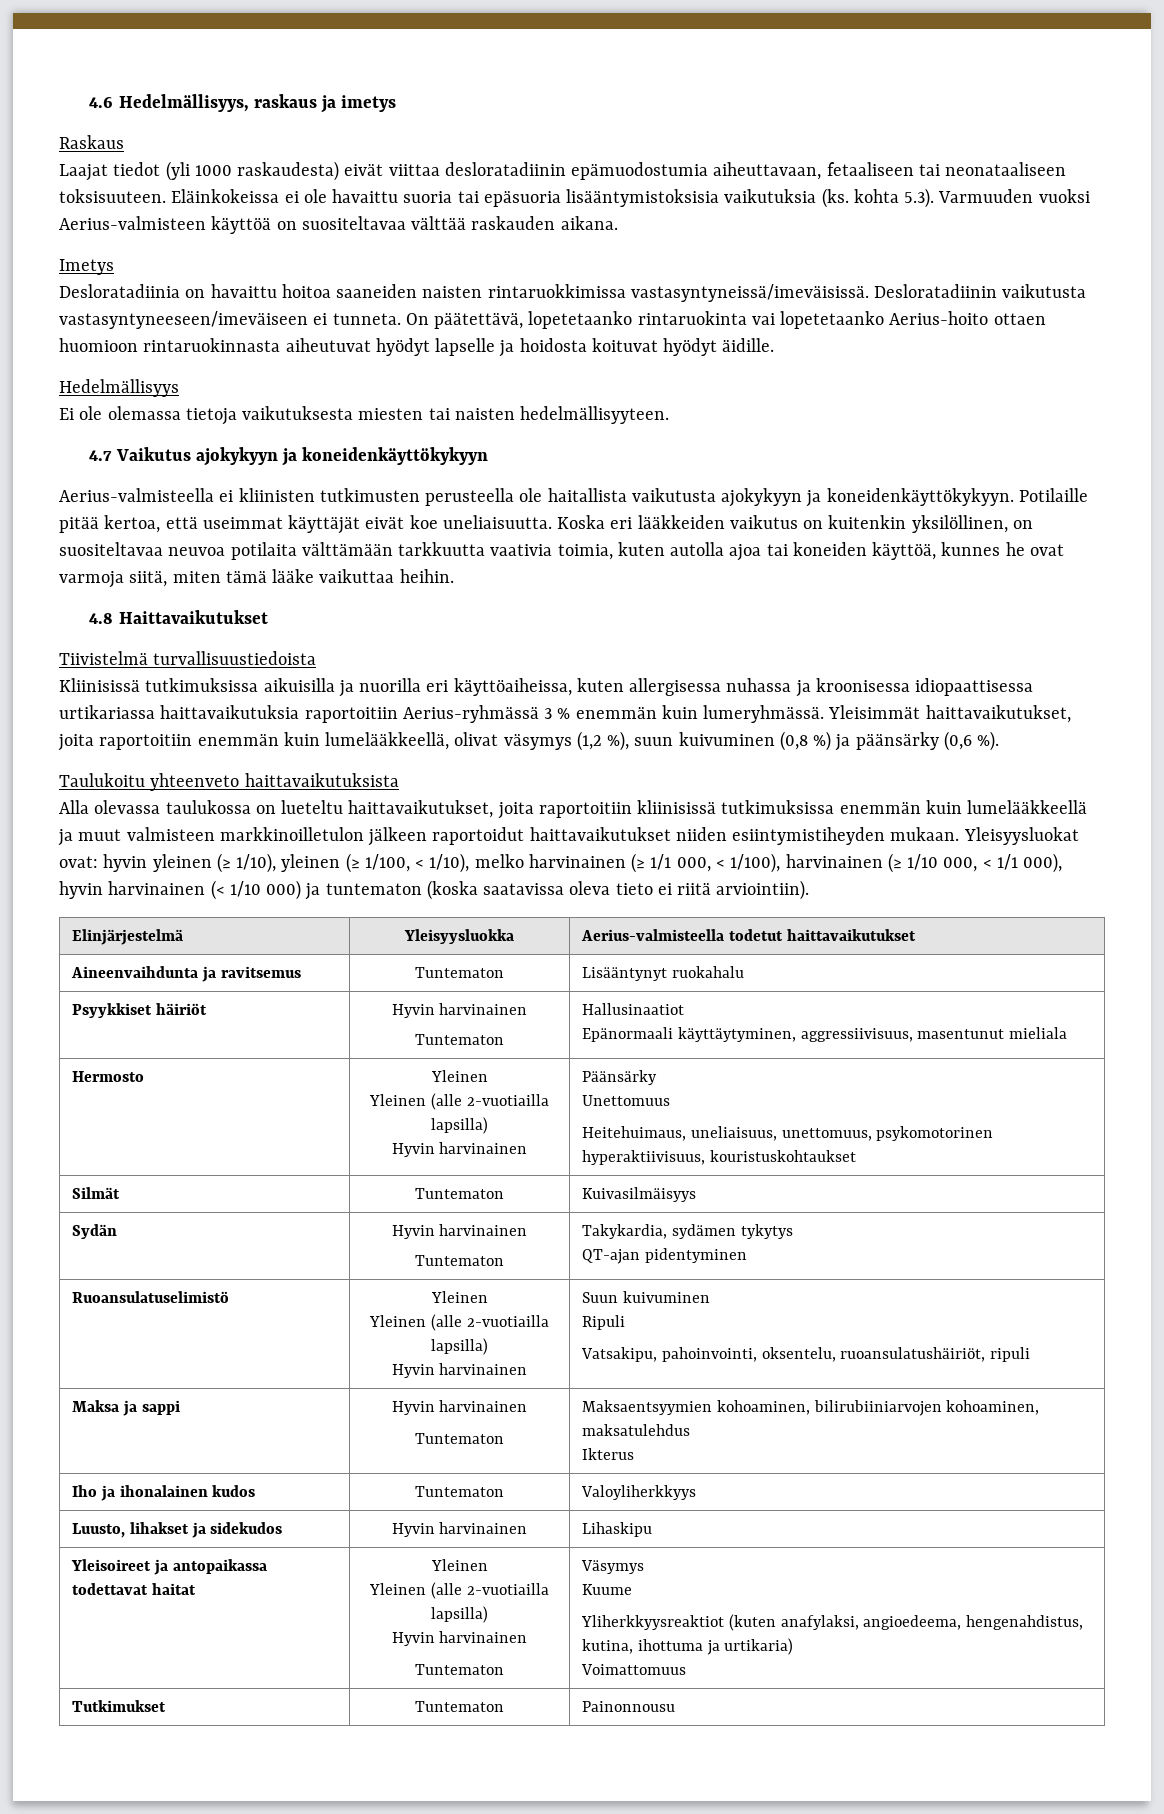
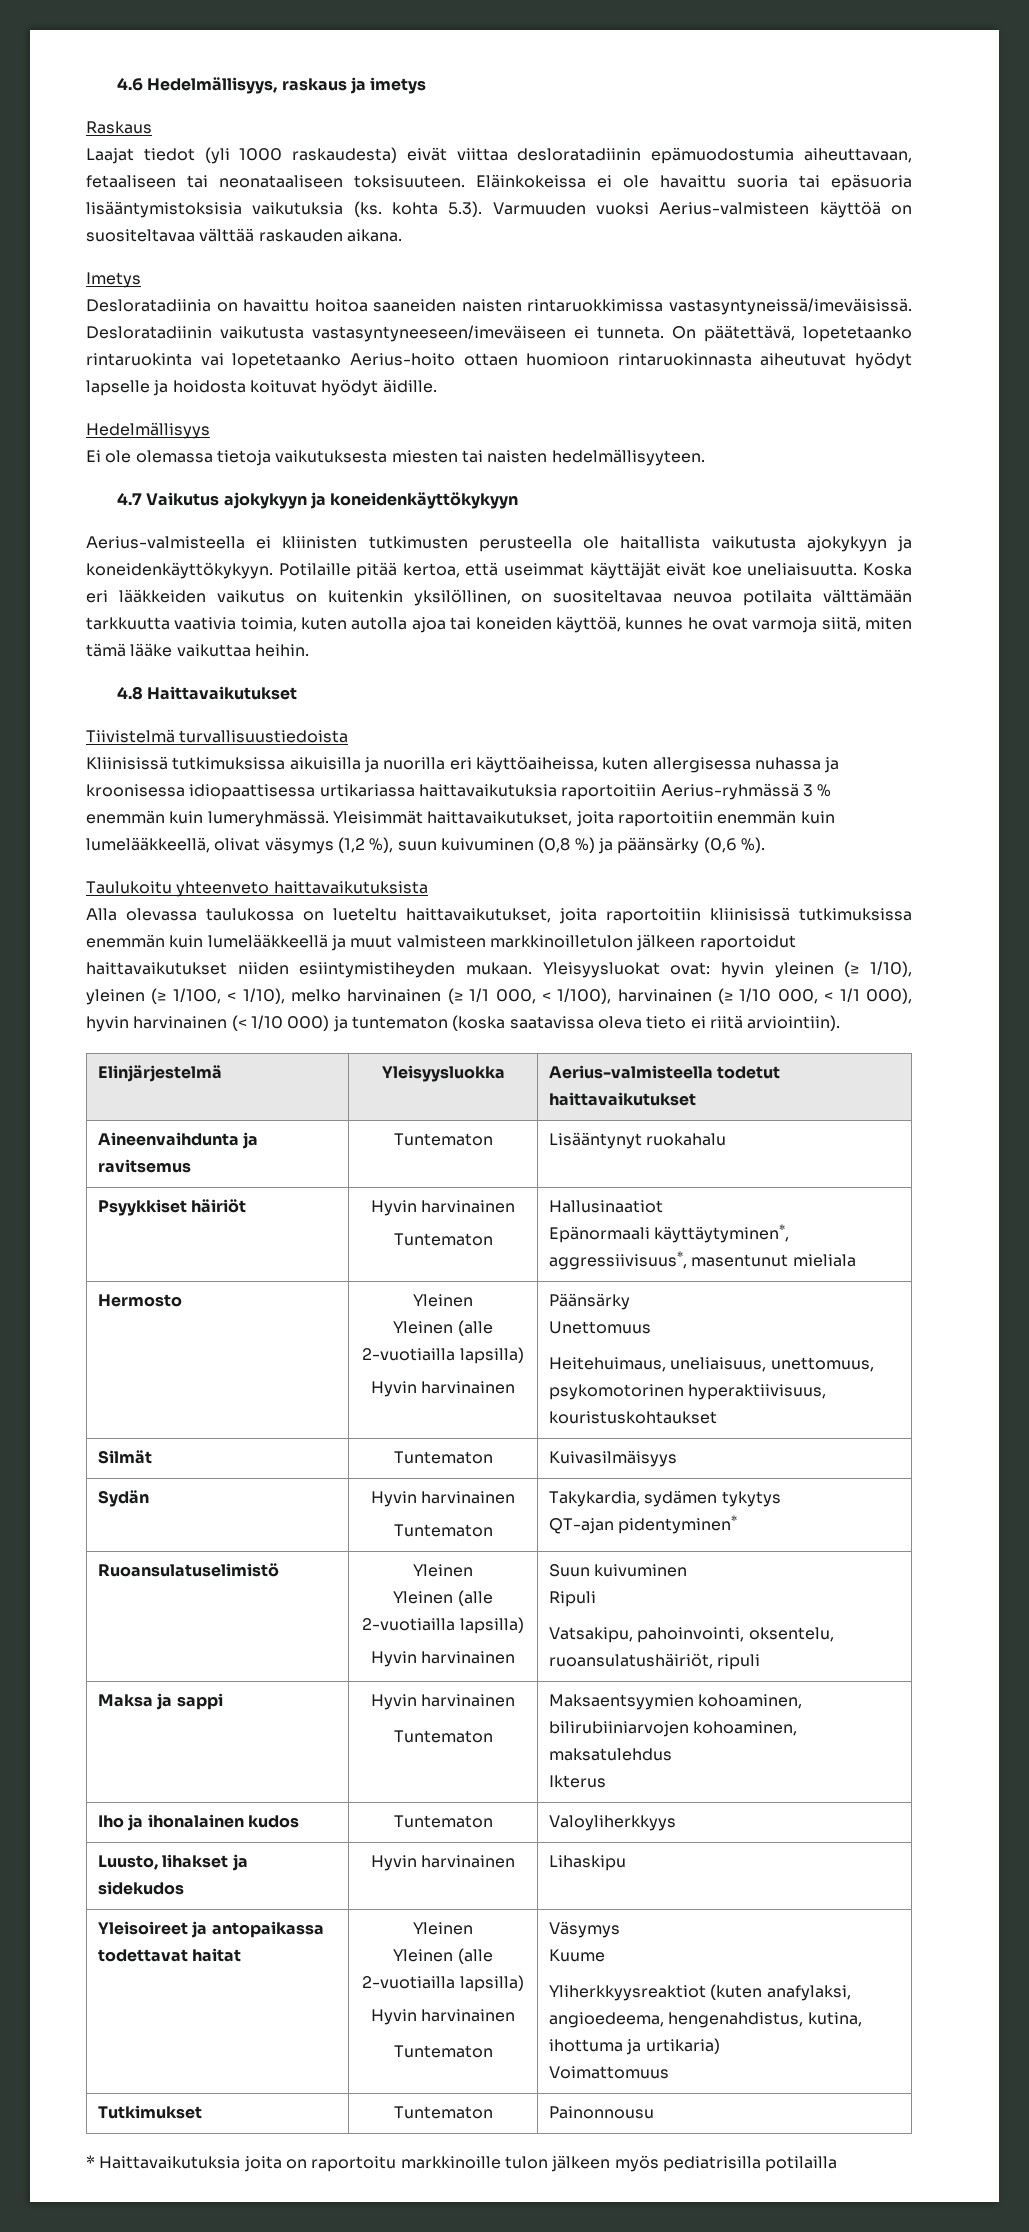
[677,1027,913,1042] käyttäytyminen, aggressiivisuus, -> [654,1224,790,1243] [549,1251,688,1270] käyttäytyminen*, aggressiivisuus*,
[644,1248,747,1263] pidentyminen -> [618,1515,738,1534] pidentyminen*
(676, 1706) none -> [86,2155,838,2172] // * Haittavaikutuksia joita on raportoitu markkinoille tulon jälkeen myös pediatrisilla potilailla

